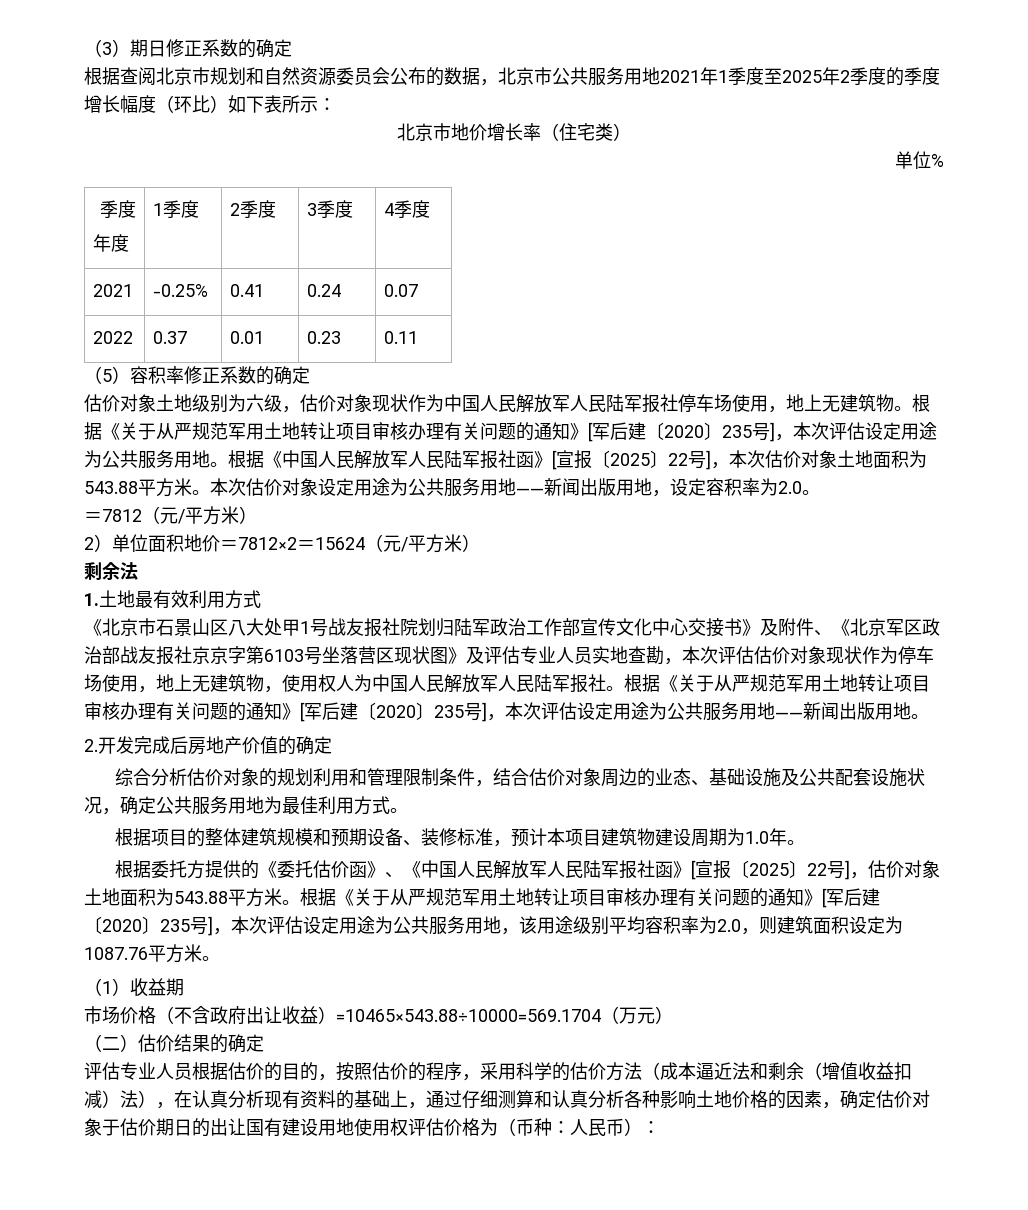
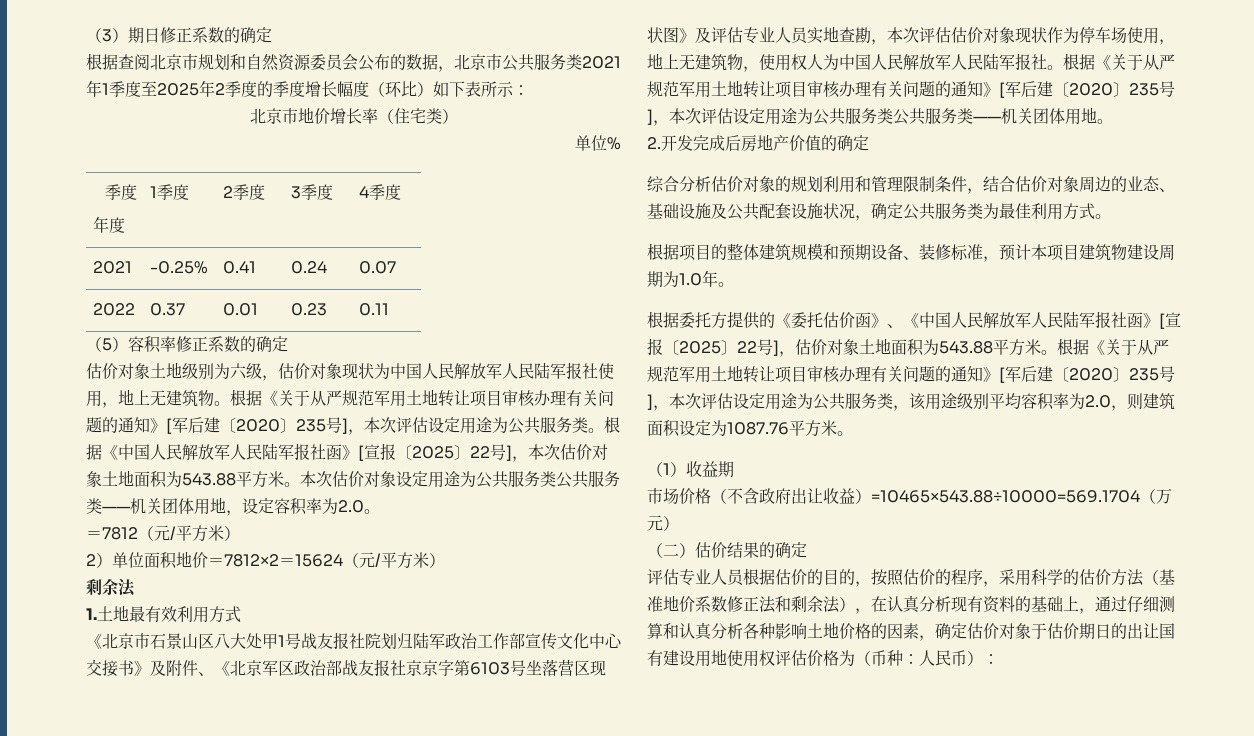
[624,67,660,85] 用地 -> [566,54,582,70] 类
[408,394,732,413] 作为中国人民解放军人民陆军报社停车场 -> [374,362,598,379] 为中国人民解放军人民陆军报社
[174,450,210,468] 用地 -> [572,417,588,433] 类
[480,478,616,496] 用地——新闻出版 -> [540,471,620,488] [86,498,194,514] 类公共服务类——机关团体
[739,702,875,720] 用地——新闻出版 -> [877,108,1065,125] 类公共服务类——机关团体
[228,796,264,814] 用地 -> [967,203,983,219] 类
[465,916,501,934] 用地 -> [877,393,893,409] 类
[660,1062,912,1081] [84,1090,120,1108] 成本逼近法和剩余（增值收益扣减） -> [1159,569,1175,585] [647,595,823,613] 基准地价系数修正法和剩余

